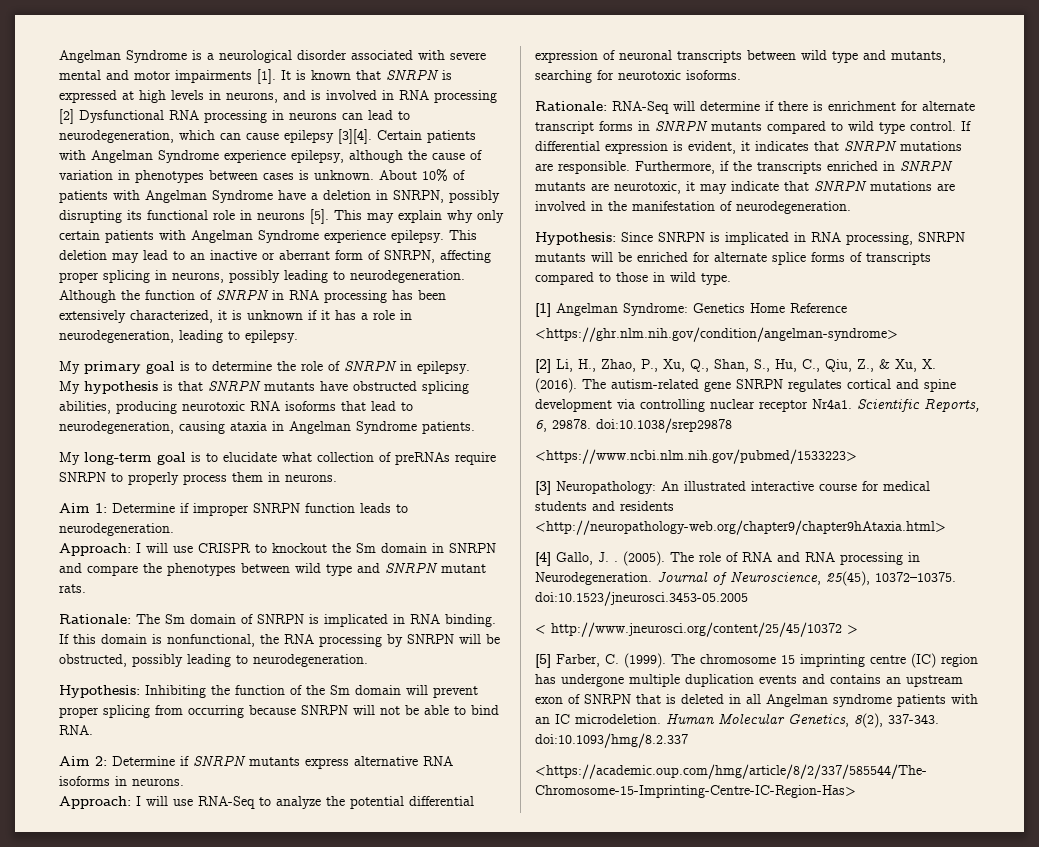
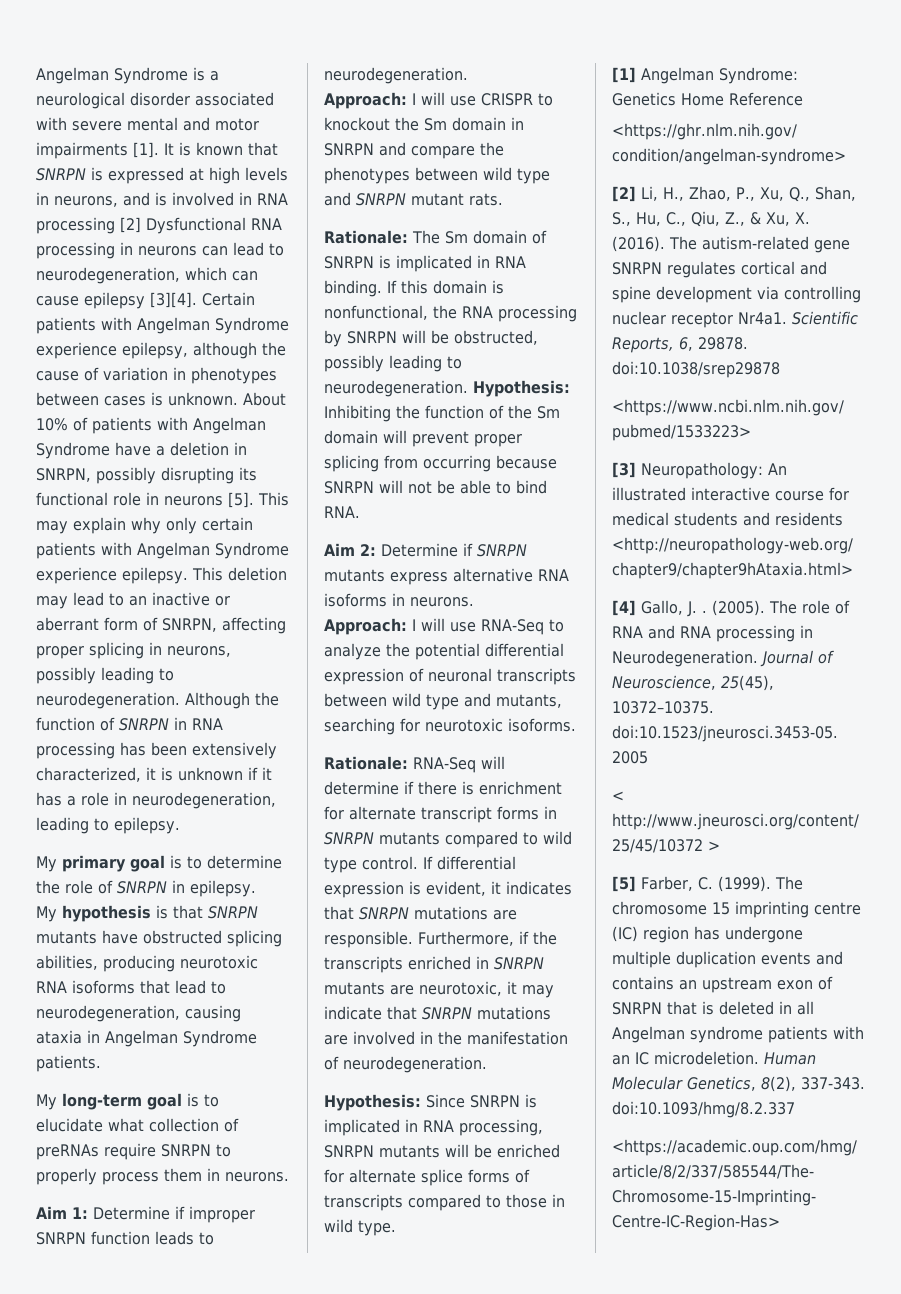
(368, 660) // -> (468, 388) none

